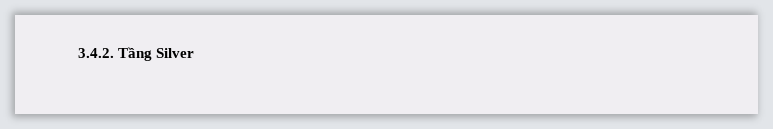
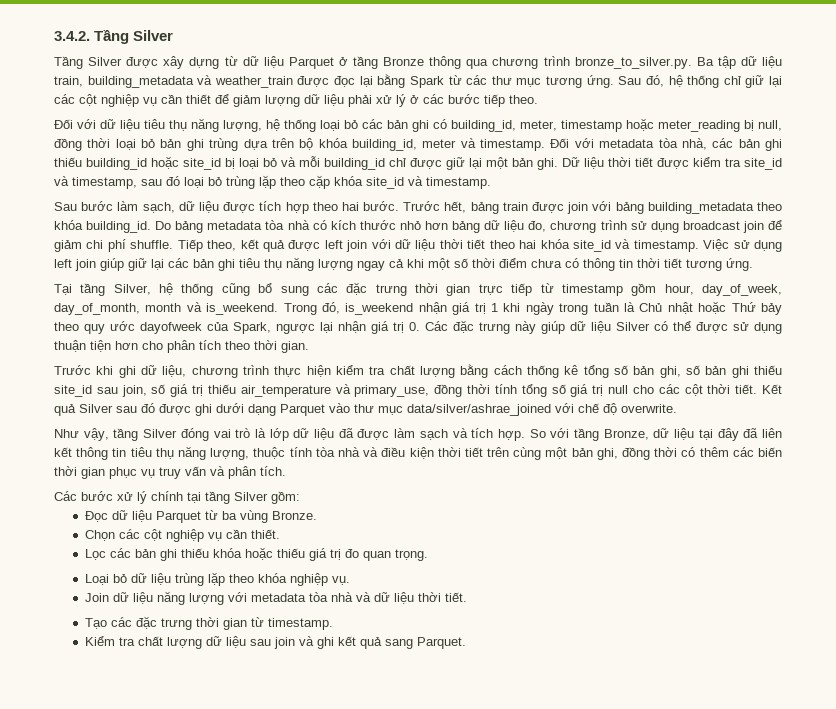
(195, 53) none -> [54,56,783,69] [54,74,782,88] [54,94,538,107] [54,118,782,132] [54,138,783,151] [54,156,782,170] [54,175,491,189] [54,201,782,214] [54,220,782,233] [54,239,782,252] [54,257,753,271] [54,282,782,296] [54,301,782,315] [54,320,782,334] [54,340,309,353] [54,364,783,378] [54,384,783,397] [54,403,677,416] [54,428,782,441] [54,446,783,460] [54,466,286,479] [54,491,300,504] [84,510,317,523] [84,529,280,542] [84,547,428,561] [84,572,350,586] [84,591,467,605] [84,616,333,630] [84,636,466,649] // Tầng Silver được xây dựng từ dữ liệu Parquet ở tầng Bronze thông qua chương trình bronze_to_silver.py. Ba tập dữ liệu train, building_metadata và weather_train được đọc lại bằng Spark từ các thư mục tương ứng. Sau đó, hệ thống chỉ giữ lại các cột nghiệp vụ cần thiết để giảm lượng dữ liệu phải xử lý ở các bước tiếp theo. // Đối với dữ liệu tiêu thụ năng lượng, hệ thống loại bỏ các bản ghi có building_id, meter, timestamp hoặc meter_reading bị null, đồng thời loại bỏ bản ghi trùng dựa trên bộ khóa building_id, meter và timestamp. Đối với metadata tòa nhà, các bản ghi thiếu building_id hoặc site_id bị loại bỏ và mỗi building_id chỉ được giữ lại một bản ghi. Dữ liệu thời tiết được kiểm tra site_id và timestamp, sau đó loại bỏ trùng lặp theo cặp khóa site_id và timestamp. // Sau bước làm sạch, dữ liệu được tích hợp theo hai bước. Trước hết, bảng train được join với bảng building_metadata theo khóa building_id. Do bảng metadata tòa nhà có kích thước nhỏ hơn bảng dữ liệu đo, chương trình sử dụng broadcast join để giảm chi phí shuffle. Tiếp theo, kết quả được left join với dữ liệu thời tiết theo hai khóa site_id và timestamp. Việc sử dụng left join giúp giữ lại các bản ghi tiêu thụ năng lượng ngay cả khi một số thời điểm chưa có thông tin thời tiết tương ứng. // Tại tầng Silver, hệ thống cũng bổ sung các đặc trưng thời gian trực tiếp từ timestamp gồm hour, day_of_week, day_of_month, month và is_weekend. Trong đó, is_weekend nhận giá trị 1 khi ngày trong tuần là Chủ nhật hoặc Thứ bảy theo quy ước dayofweek của Spark, ngược lại nhận giá trị 0. Các đặc trưng này giúp dữ liệu Silver có thể được sử dụng thuận tiện hơn cho phân tích theo thời gian. // Trước khi ghi dữ liệu, chương trình thực hiện kiểm tra chất lượng bằng cách thống kê tổng số bản ghi, số bản ghi thiếu site_id sau join, số giá trị thiếu air_temperature và primary_use, đồng thời tính tổng số giá trị null cho các cột thời tiết. Kết quả Silver sau đó được ghi dưới dạng Parquet vào thư mục data/silver/ashrae_joined với chế độ overwrite. // Như vậy, tầng Silver đóng vai trò là lớp dữ liệu đã được làm sạch và tích hợp. So với tầng Bronze, dữ liệu tại đây đã liên kết thông tin tiêu thụ năng lượng, thuộc tính tòa nhà và điều kiện thời tiết trên cùng một bản ghi, đồng thời có thêm các biến thời gian phục vụ truy vấn và phân tích. // Các bước xử lý chính tại tầng Silver gồm: // Đọc dữ liệu Parquet từ ba vùng Bronze. // Chọn các cột nghiệp vụ cần thiết. // Lọc các bản ghi thiếu khóa hoặc thiếu giá trị đo quan trọng. // Loại bỏ dữ liệu trùng lặp theo khóa nghiệp vụ. // Join dữ liệu năng lượng với metadata tòa nhà và dữ liệu thời tiết. // Tạo các đặc trưng thời gian từ timestamp. // Kiểm tra chất lượng dữ liệu sau join và ghi kết quả sang Parquet.

